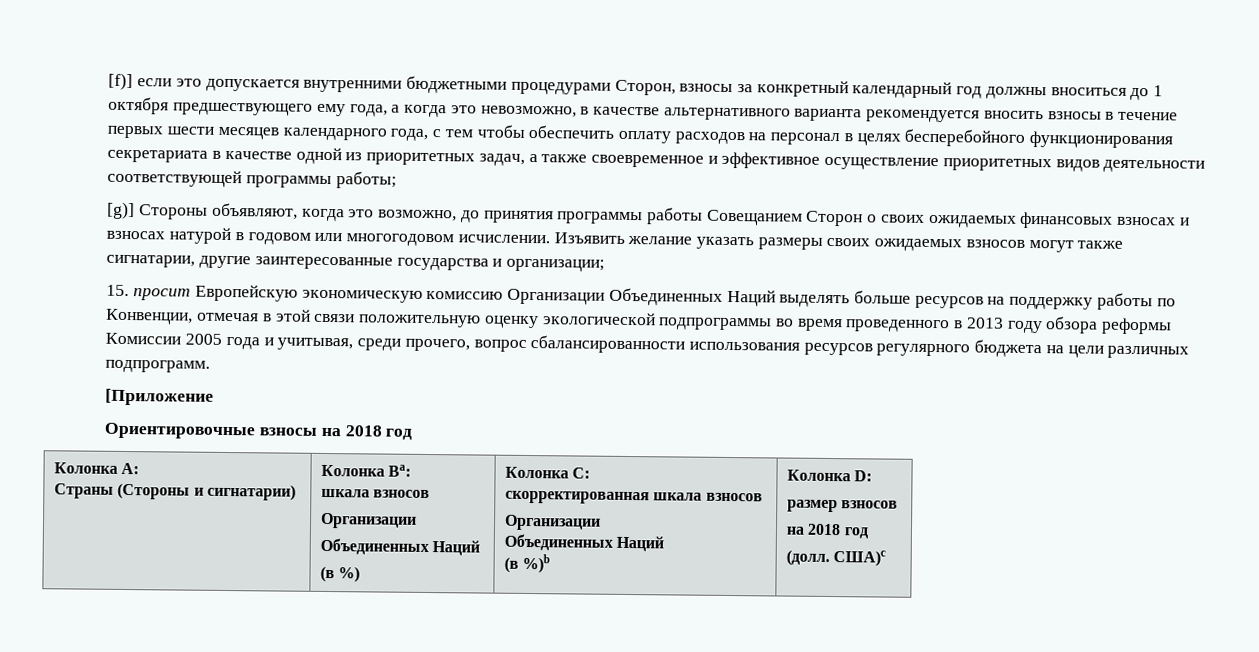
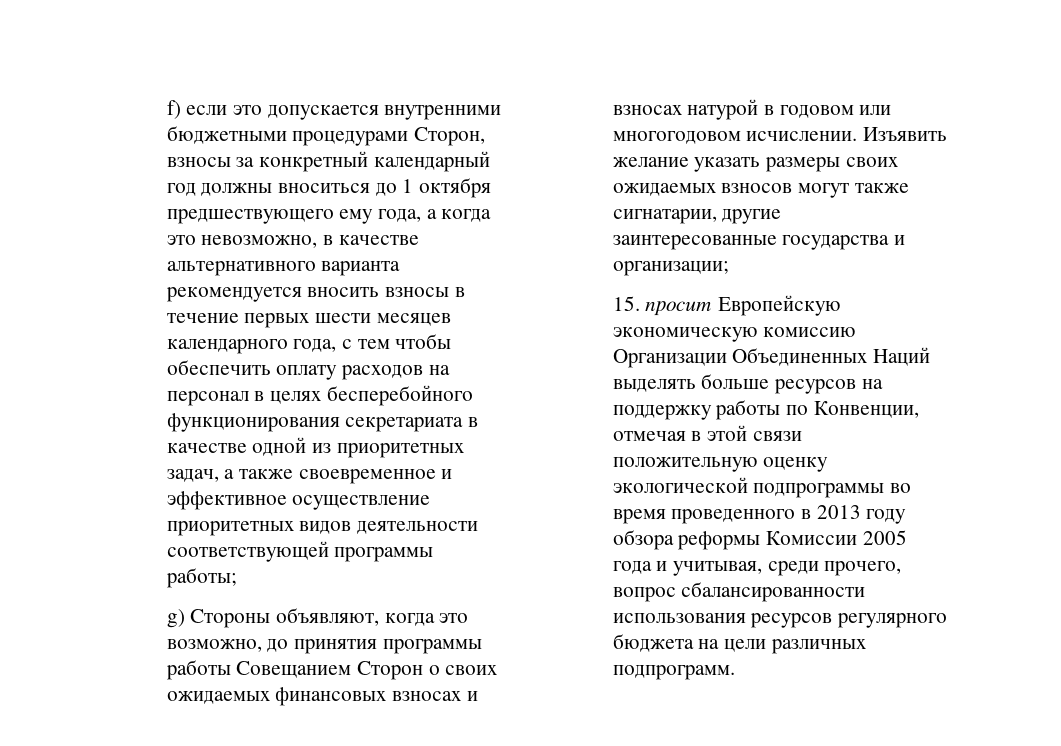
[108,72,134,91] [f)] -> [166,100,181,119] f)
[107,201,136,220] [g)] -> [166,609,185,628] g)
[105,388,215,406] [104,422,413,440] [54,462,140,475] [54,482,296,501] [321,464,412,477] [321,488,431,499] [320,512,418,529] [320,537,481,556] [320,565,361,583] [505,466,591,479] [505,490,763,505] [504,514,602,531] [504,533,665,552] [504,553,551,574] [787,469,873,482] [787,499,899,513] [786,523,869,539] [786,549,887,567] // [Приложение // Ориентировочные взносы на 2018 год // Колонка A: // Страны (Стороны и сигнатарии) | Колонка Ba: // шкала взносов // Организации // Объединенных Наций // (в %) | Колонка C: // скорректированная шкала взносов // Организации // Объединенных Наций // (в %)b | Колонка D: // размер взносов // на 2018 год // (долл. США)c -> (735, 672) none

